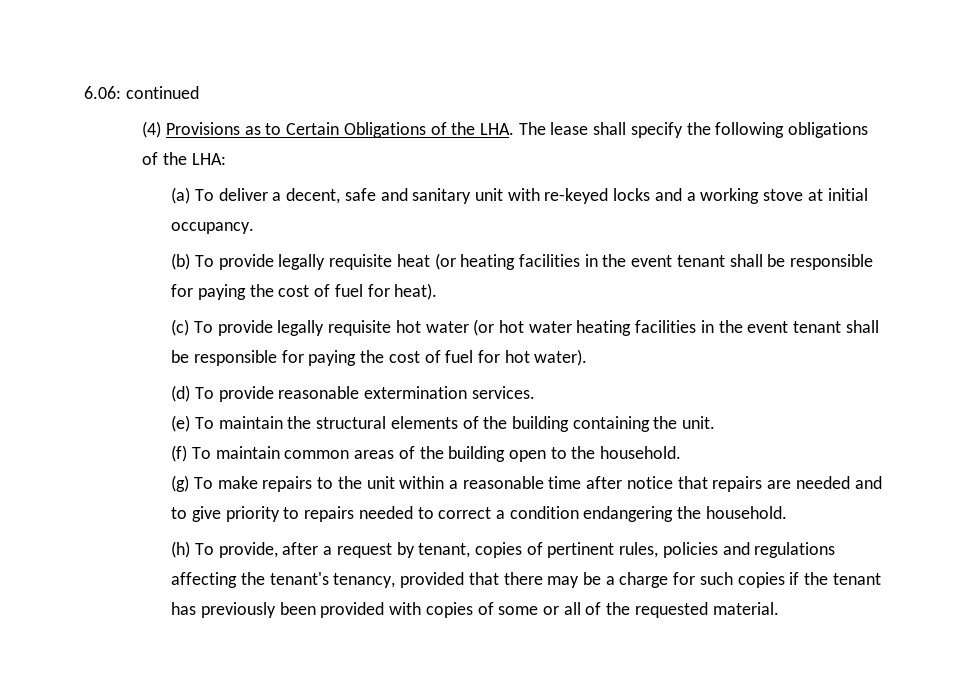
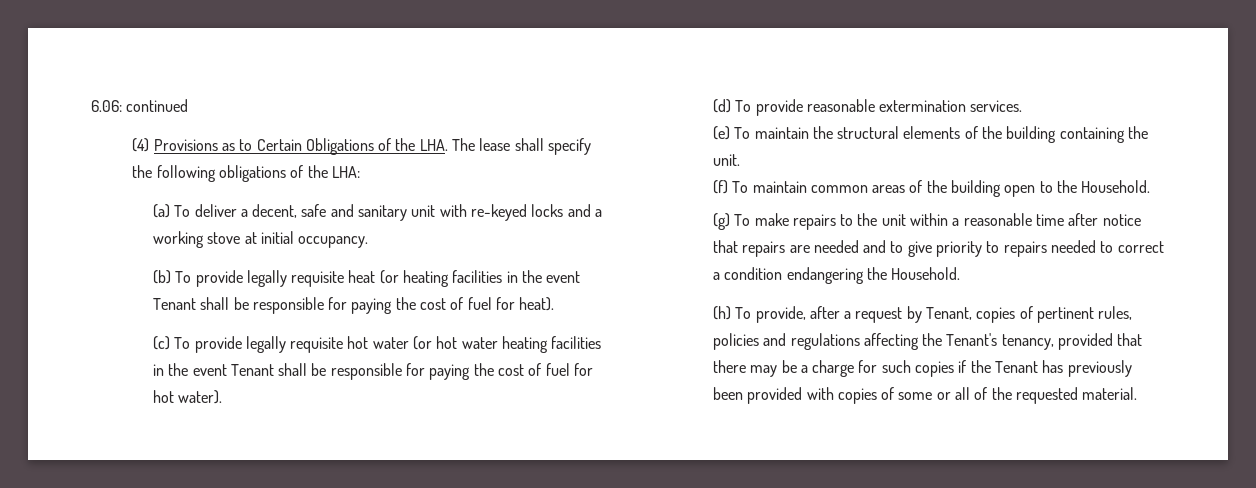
[676,255,725,267] tenant -> [152,298,196,310] Tenant
[793,321,842,333] tenant -> [230,364,274,376] Tenant
[600,446,682,459] household. -> [1081,180,1151,193] Household.
[705,506,787,519] household. -> [891,267,961,280] Household.
[418,543,471,558] tenant, -> [926,307,973,320] Tenant,
[269,572,329,585] tenant's -> [946,333,998,346] Tenant's
[832,573,881,585] tenant -> [995,361,1039,373] Tenant

